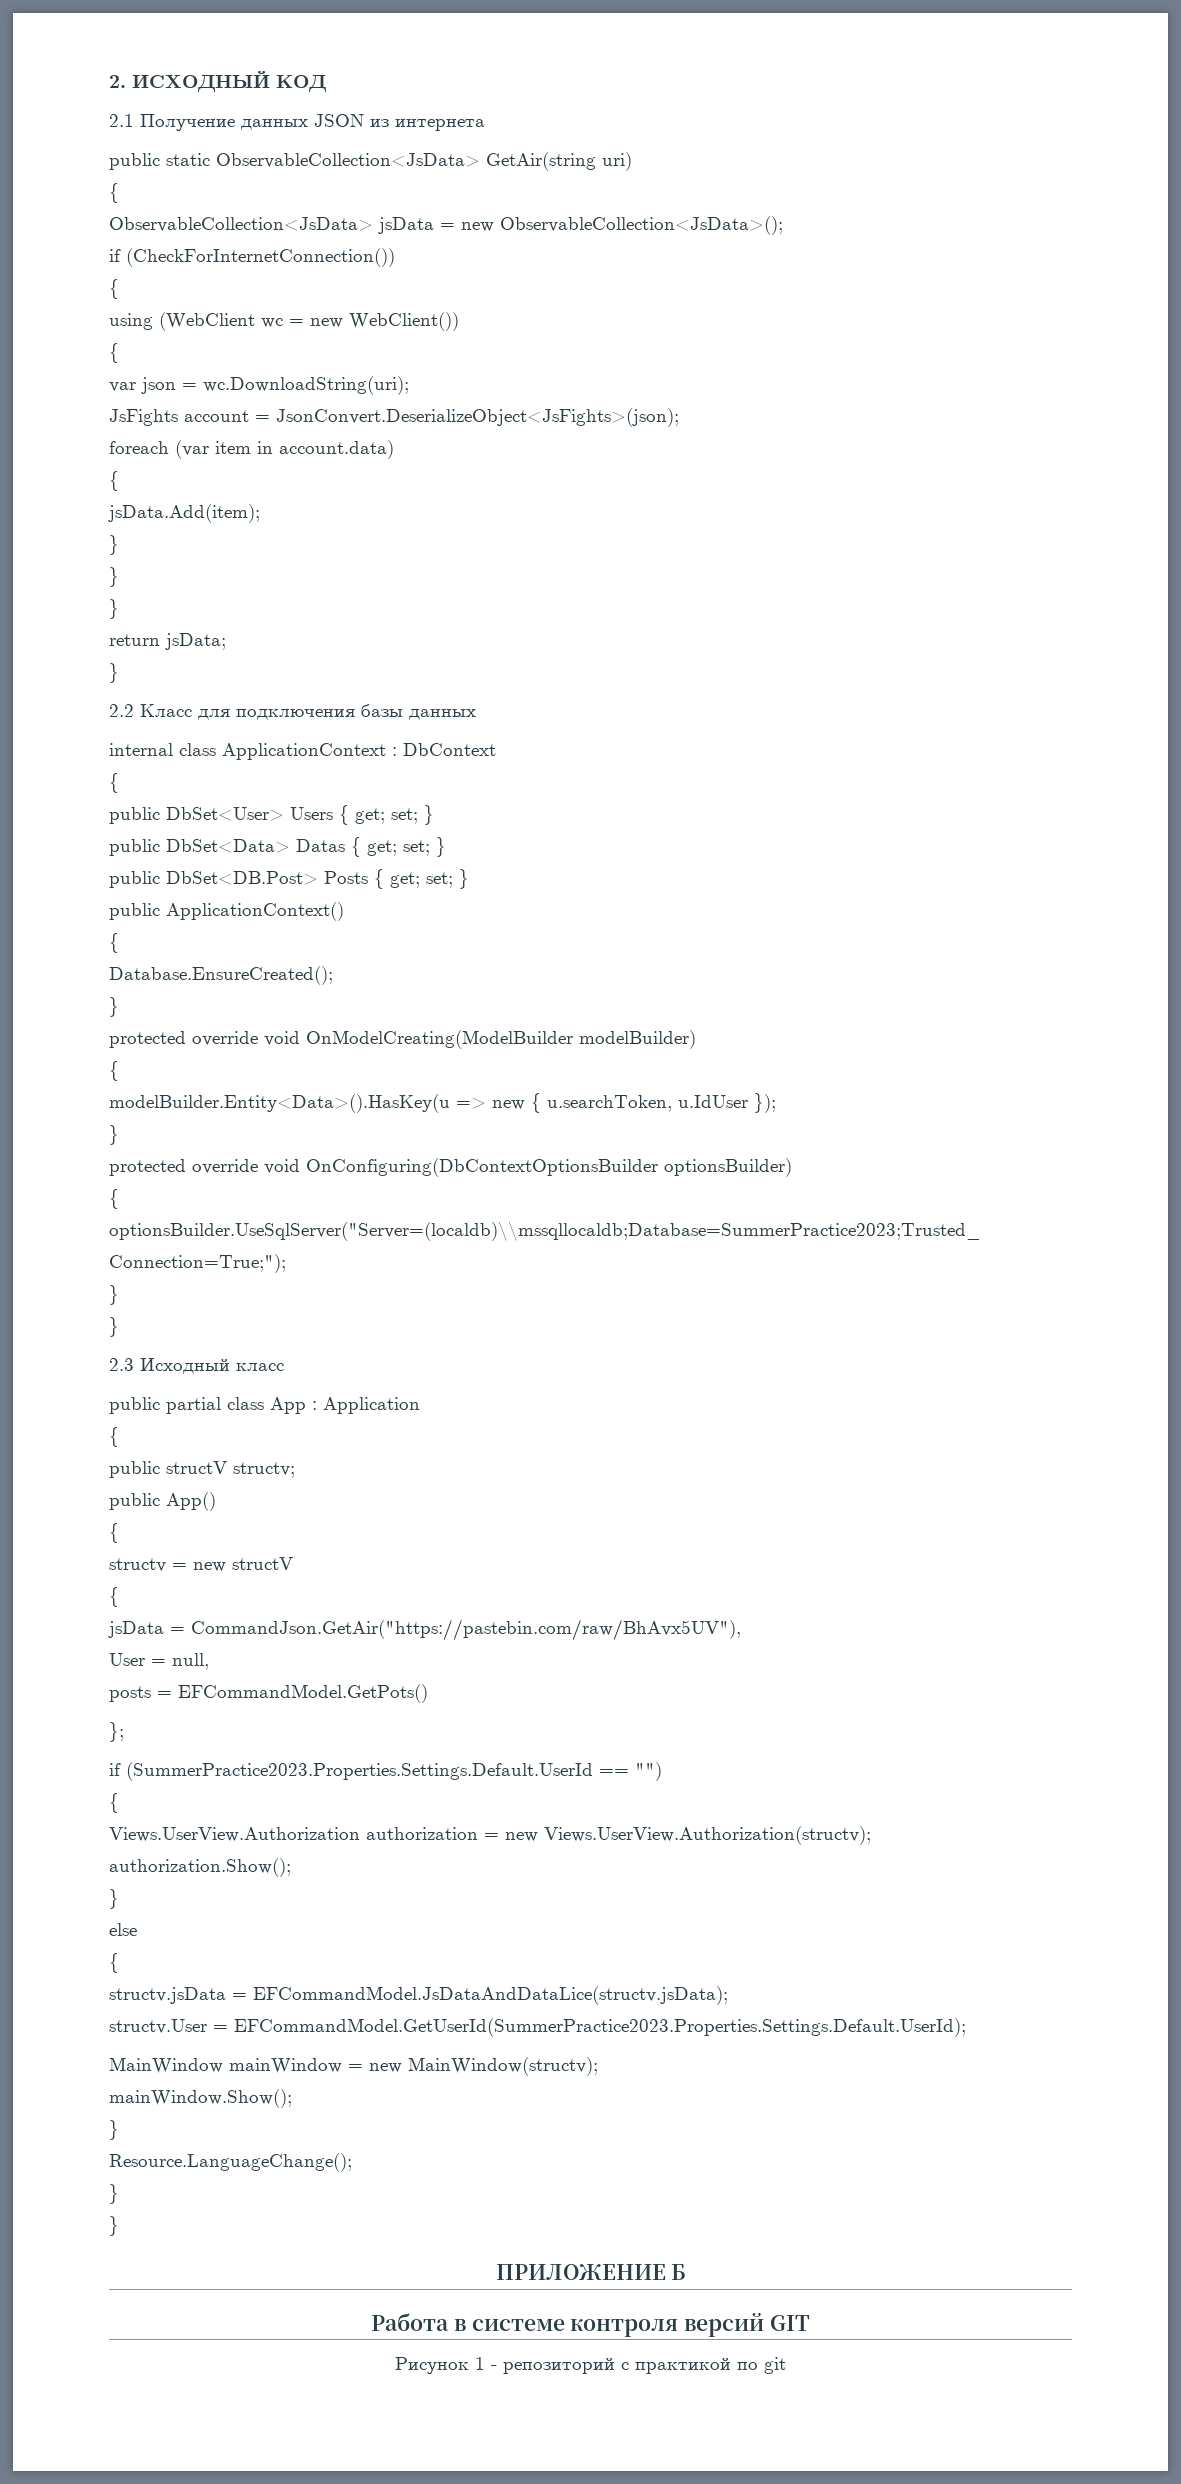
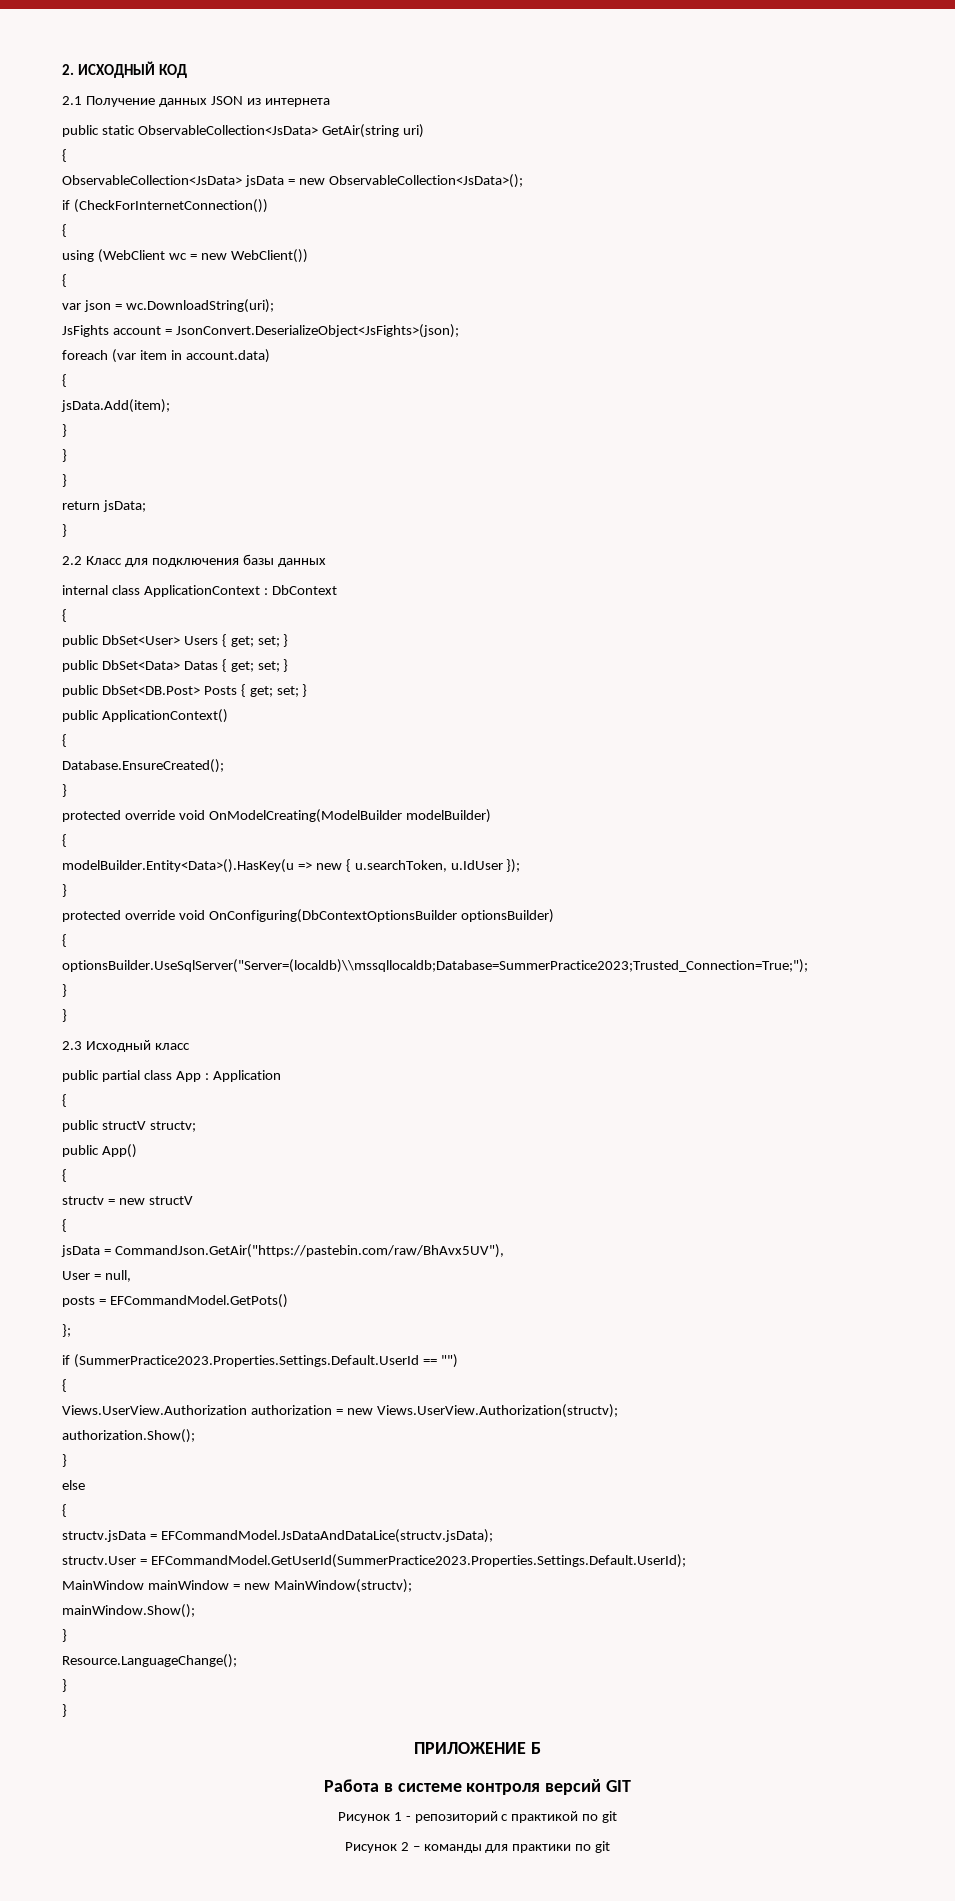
(786, 2365) none -> [344,1841,611,1853] // Рисунок 2 – команды для практики по git

